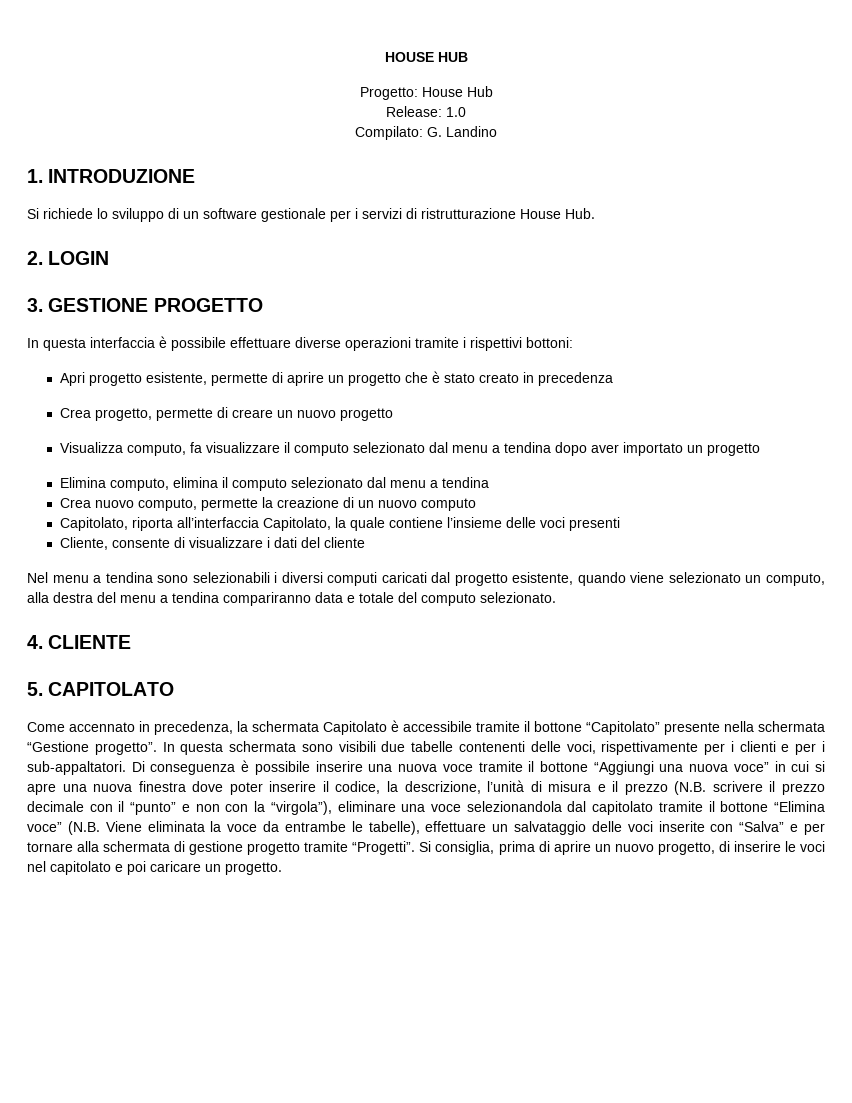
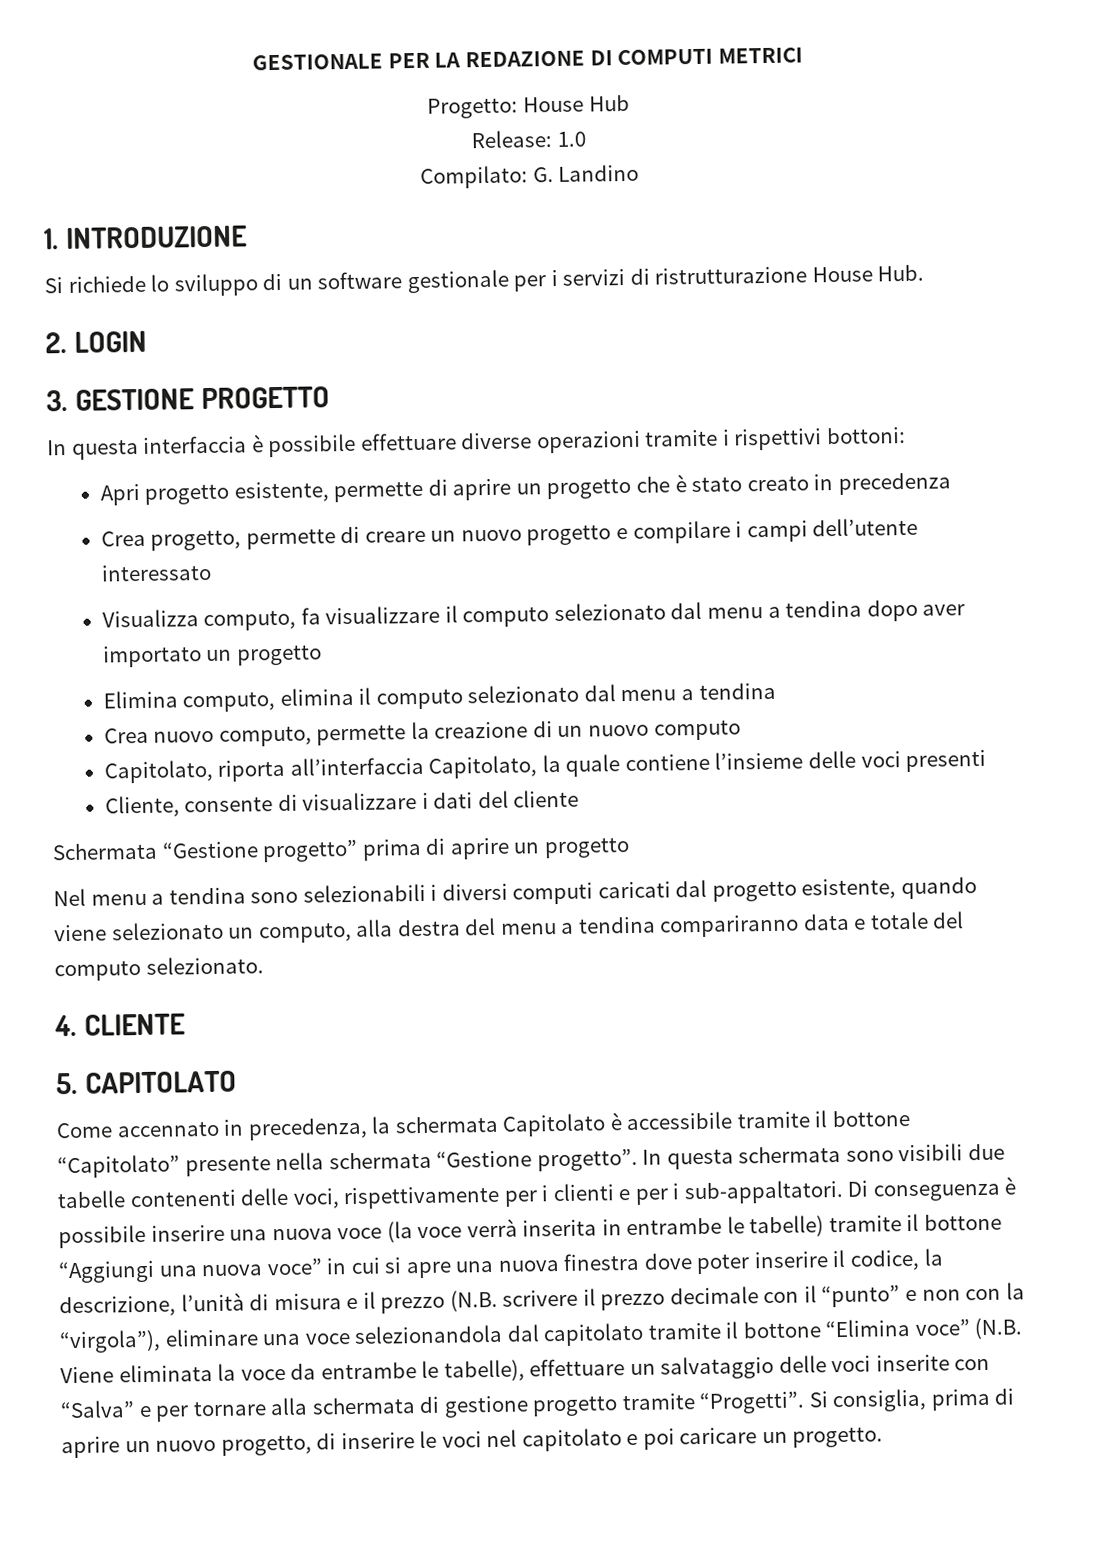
[384,52,468,62] HOUSE HUB -> [252,47,803,71] GESTIONALE PER LA REDAZIONE DI COMPUTI METRICI
(393, 414) none -> [615,517,919,544] [100,563,212,582] e compilare i campi dell’utente interessato
(365, 542) none -> [52,837,630,863] // Schermata “Gestione progetto” prima di aprire un progetto
(473, 768) none -> [386,1215,825,1243] (la voce verrà inserita in entrambe le tabelle)

